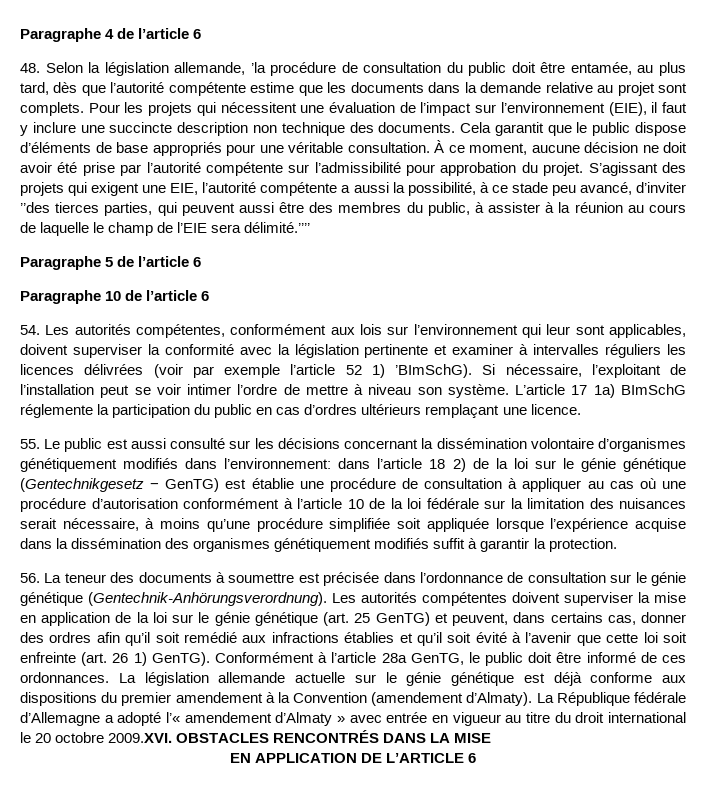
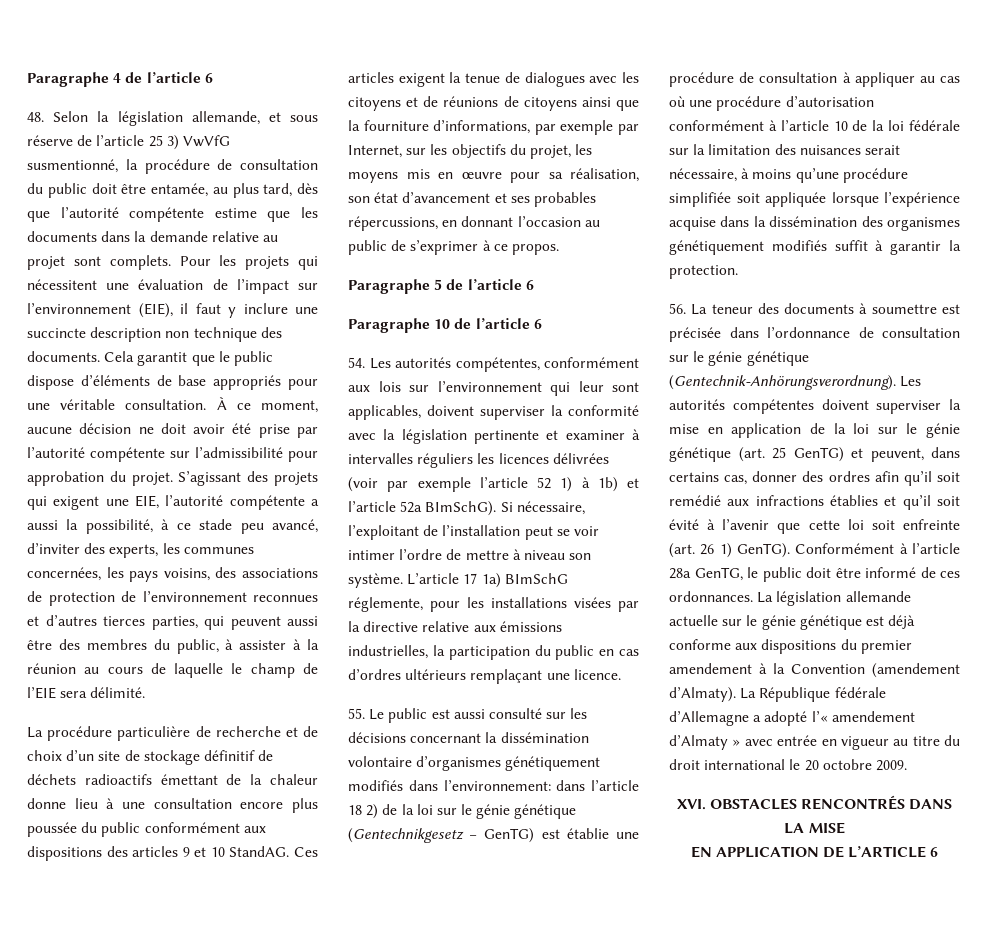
[250,62,266,73] ’la -> [268,112,318,122] [27,135,230,150] [27,159,138,173] et sous réserve de l’article 25 3) VwVfG susmentionné, la
[20,202,50,213] ’’des -> [84,543,254,558] [27,567,318,582] [27,591,318,606] [27,615,97,626] des experts, les communes concernées, les pays voisins, des associations de protection de l’environnement reconnues et d’autres
[244,222,311,233] délimité.’’’’ -> [90,687,146,698] [27,726,318,741] [27,750,274,765] [27,774,318,785] [27,798,318,813] [27,822,266,837] [27,846,318,861] [348,72,639,87] [348,96,639,111] [348,120,639,135] [348,144,593,159] [348,168,639,183] [348,192,596,207] [348,216,600,231] [348,240,559,255] délimité. // La procédure particulière de recherche et de choix d’un site de stockage définitif de déchets radioactifs émettant de la chaleur donne lieu à une consultation encore plus poussée du public conformément aux dispositions des articles 9 et 10 StandAG. Ces articles exigent la tenue de dialogues avec les citoyens et de réunions de citoyens ainsi que la fourniture d’informations, par exemple par Internet, sur les objectifs du projet, les moyens mis en œuvre pour sa réalisation, son état d’avancement et ses probables répercussions, en donnant l’occasion au public de s’exprimer à ce propos.
[395,364,472,378] ’BImSchG). -> [581,477,639,492] [348,501,497,516] à 1b) et l’article 52a BImSchG).
[20,404,93,418] réglemente -> [348,597,639,612] [348,621,562,632] [348,645,428,659] réglemente, pour les installations visées par la directive relative aux émissions industrielles,
[108,733,173,743] 2009.XVI. -> [875,760,907,771] [676,799,706,810] 2009. // XVI.

